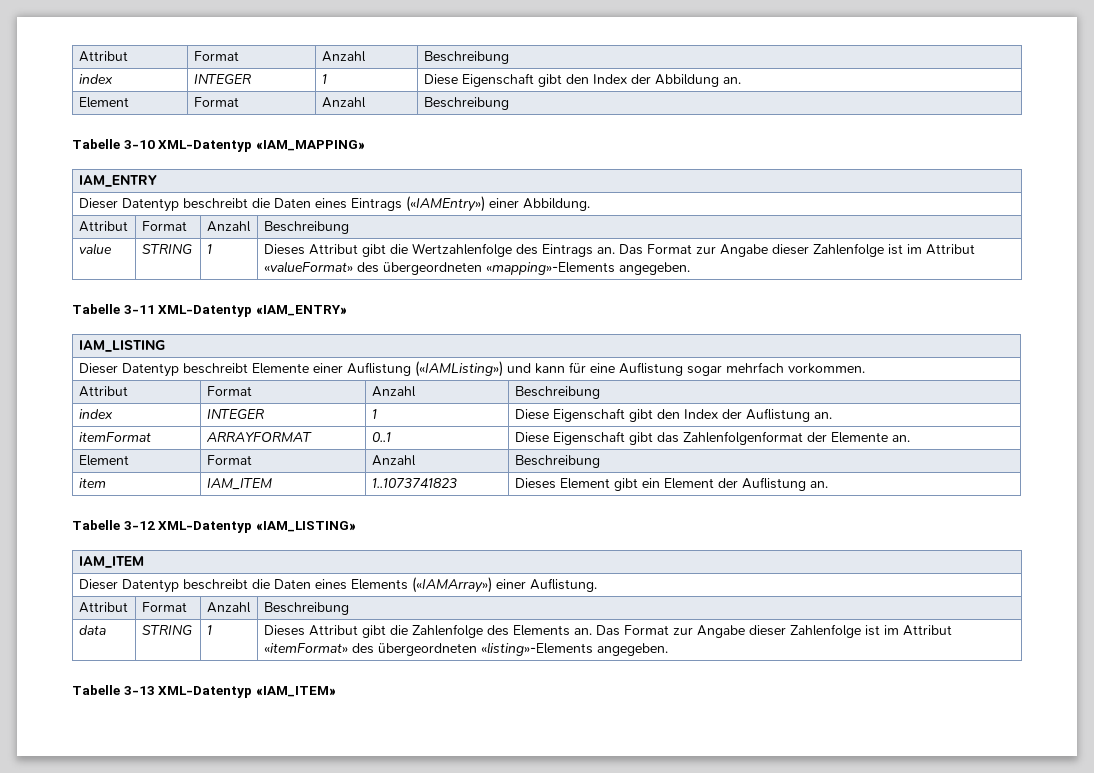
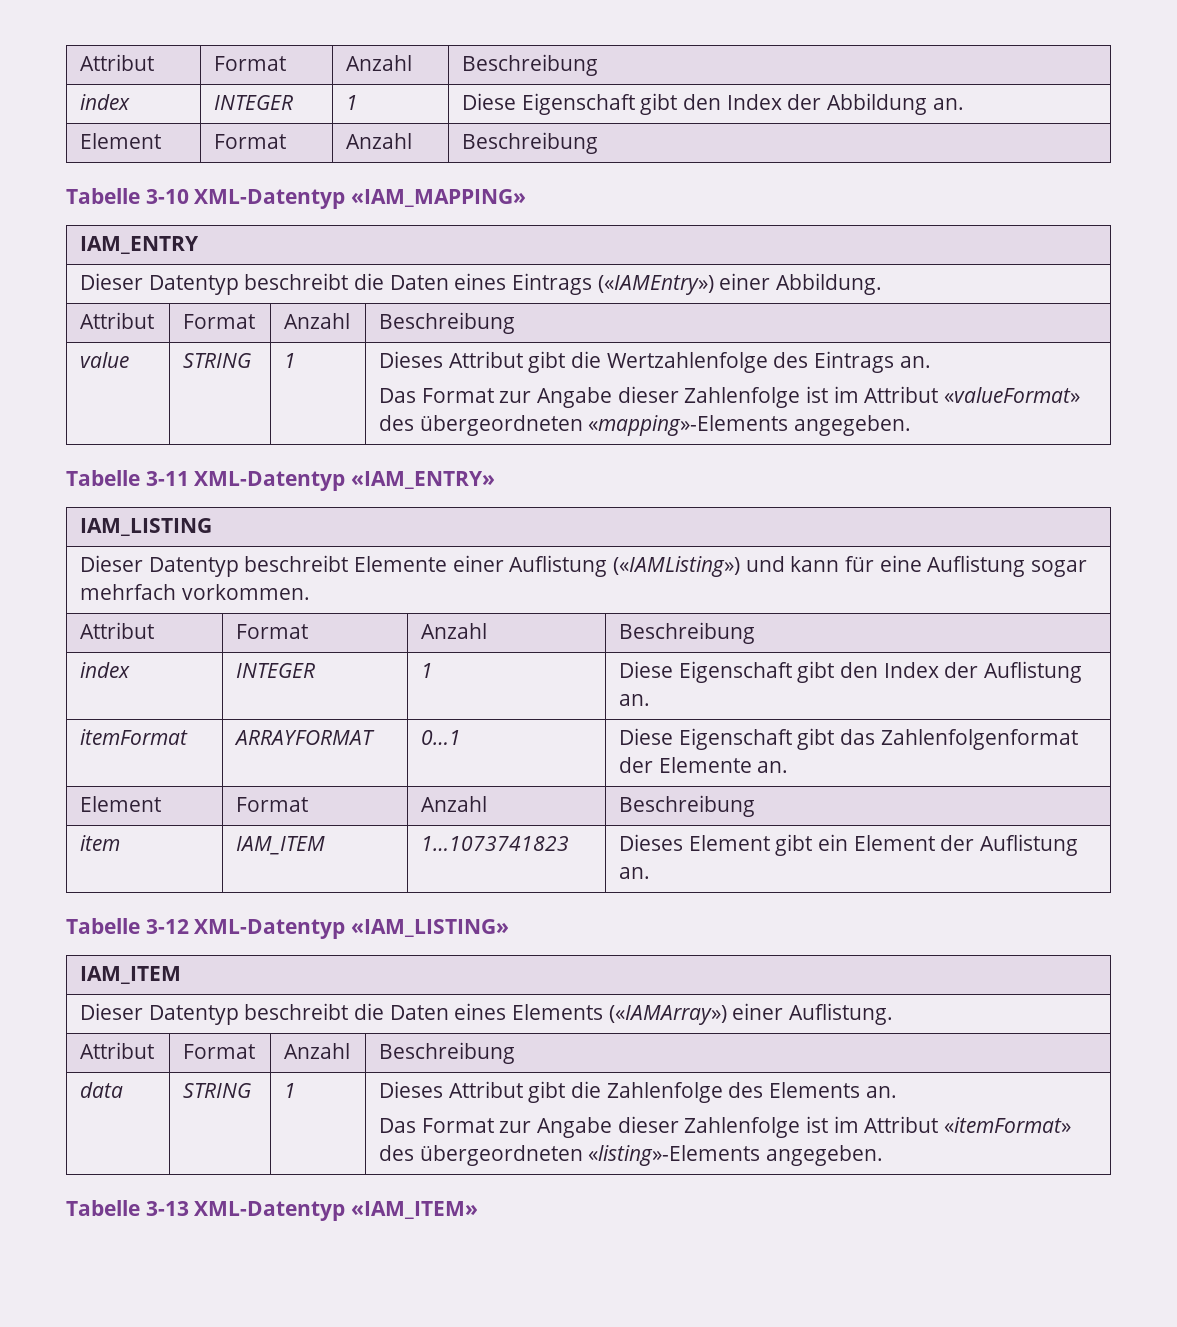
(615, 250) none -> (931, 362) //
[371,432,391,442] 0..1 -> [421,730,462,745] 0…1
[371,478,457,488] 1..1073741823 -> [421,836,570,851] 1…1073741823
(592, 631) none -> (897, 1092) //

